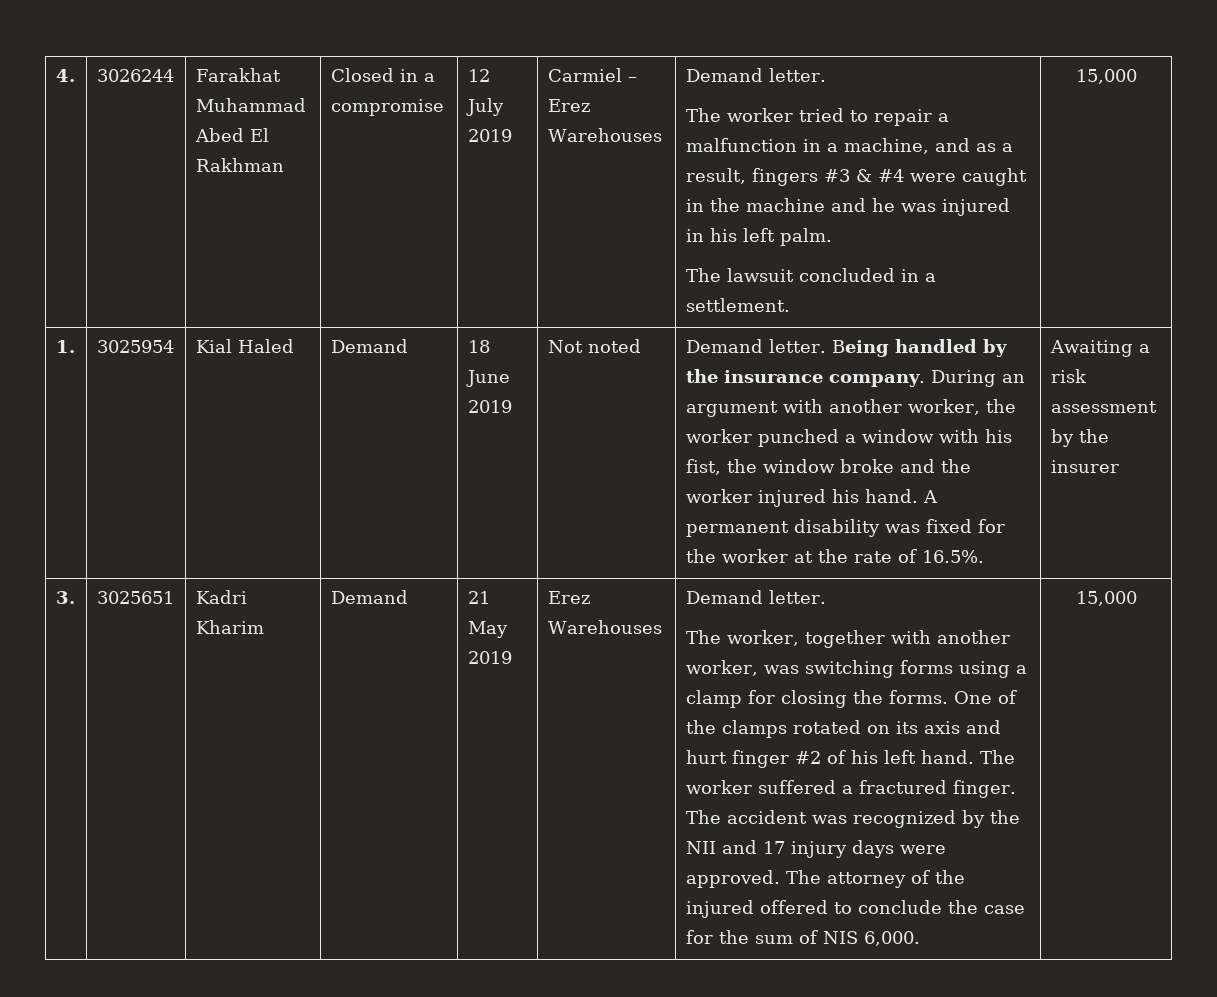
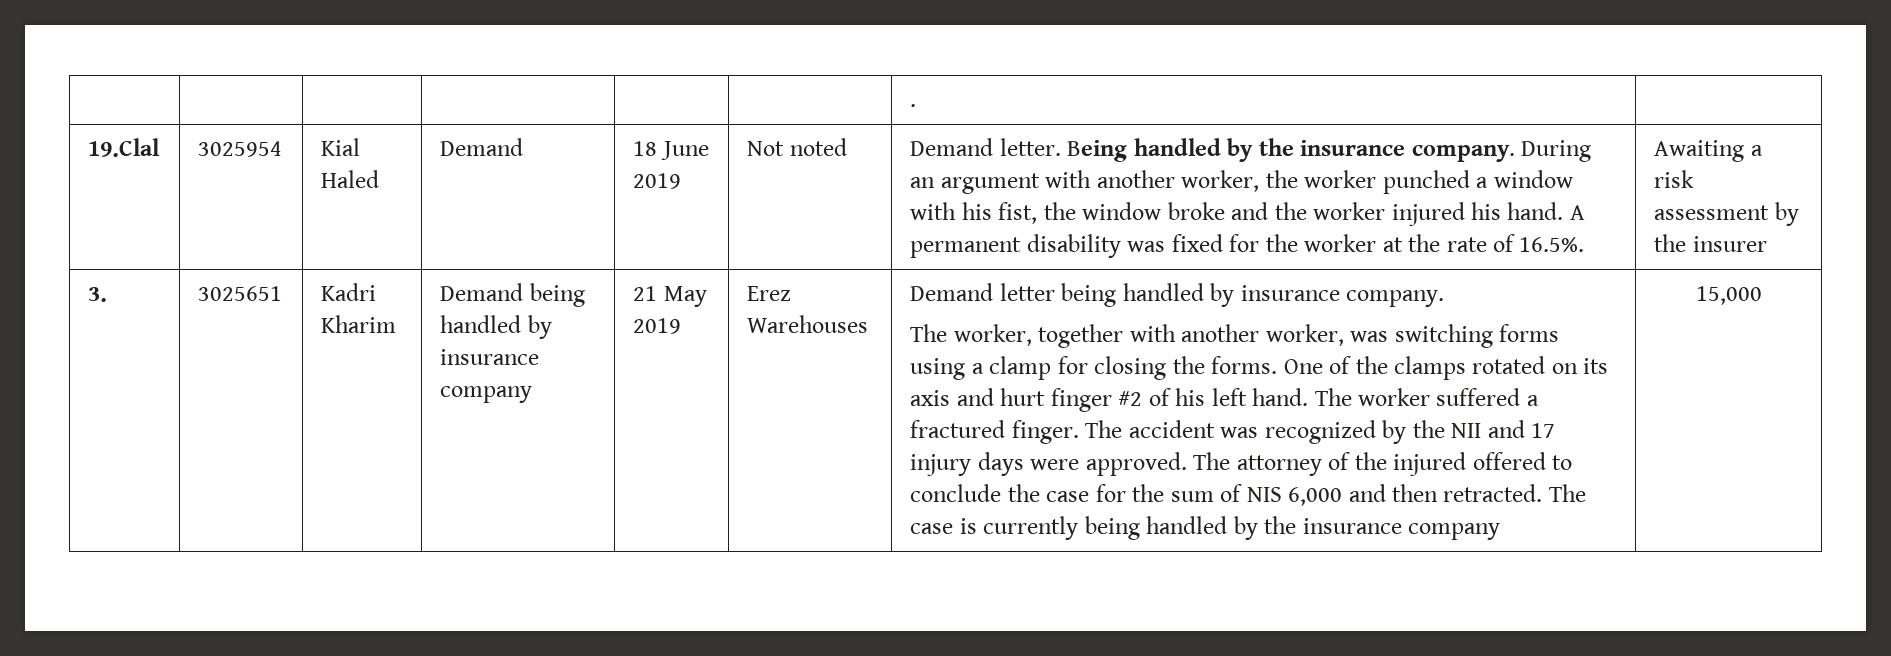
[55,69,75,82] [96,69,174,82] [195,68,281,82] [195,98,306,112] [194,128,269,142] [195,158,284,172] [330,68,435,82] [330,99,444,116] [467,69,490,82] [465,98,504,116] [467,129,512,142] [547,68,637,82] [547,99,590,112] [547,128,662,142] [685,68,826,82] [685,108,949,126] [685,138,1013,154] [685,168,1027,186] [685,198,1010,216] [685,228,832,246] [685,268,936,282] [685,298,790,312] [1075,69,1137,84] [55,340,75,353] 4. | 3026244 | Farakhat Muhammad Abed El Rakhman | Closed in a compromise | 12 July 2019 | Carmiel – Erez Warehouses | Demand letter. // The worker tried to repair a malfunction in a machine, and as a result, fingers #3 & #4 were caught in the machine and he was injured in his left palm. // The lawsuit concluded in a settlement. | 15,000 // 1. -> [910,104,917,107] [88,138,161,157] | | | | | | . | // 19.Clal
(408, 597) none -> [529,283,585,307] [440,315,552,339] [440,349,540,365] [440,386,533,403] being handled by insurance company
[768,590,826,604] letter. -> [999,283,1445,307] letter being handled by insurance company.
[863,931,920,946] 6,000. -> [1288,484,1586,506] [910,516,1501,540] 6,000 and then retracted. The case is currently being handled by the insurance company

